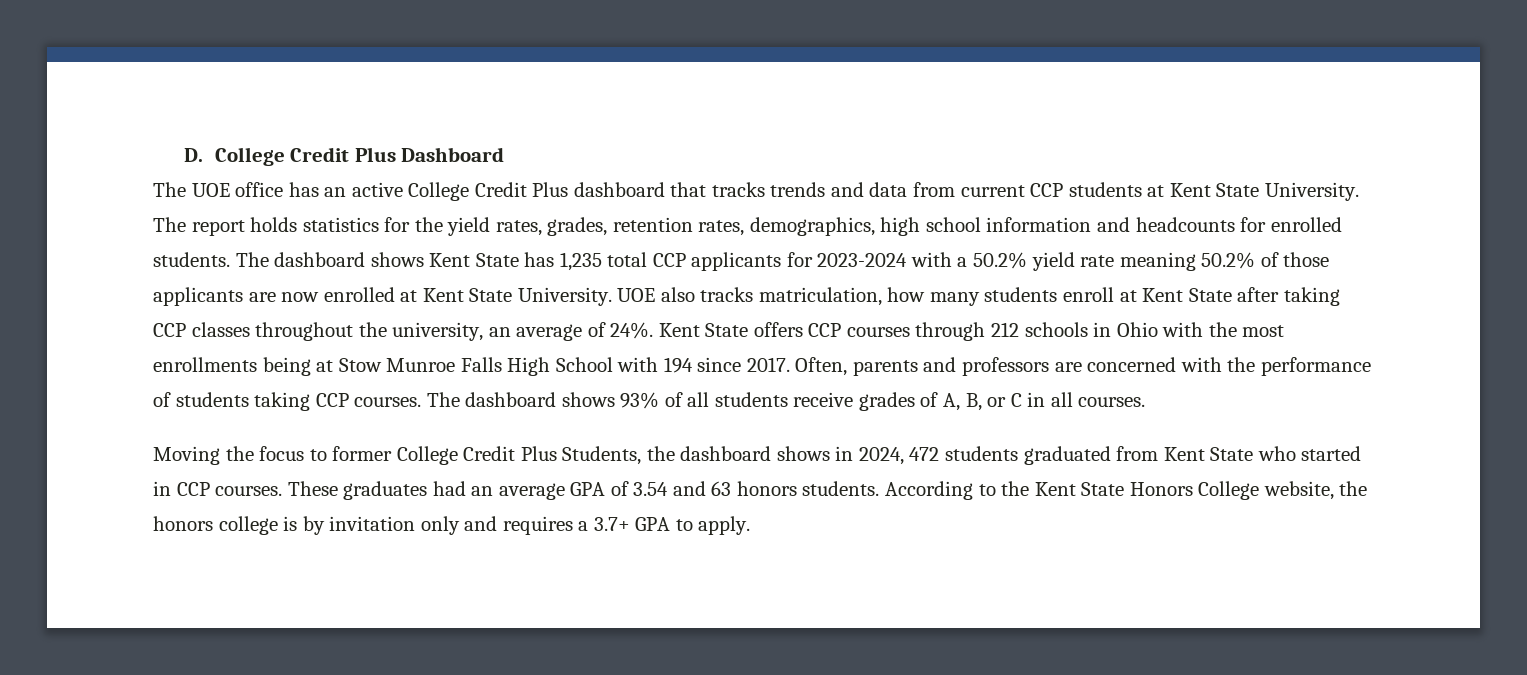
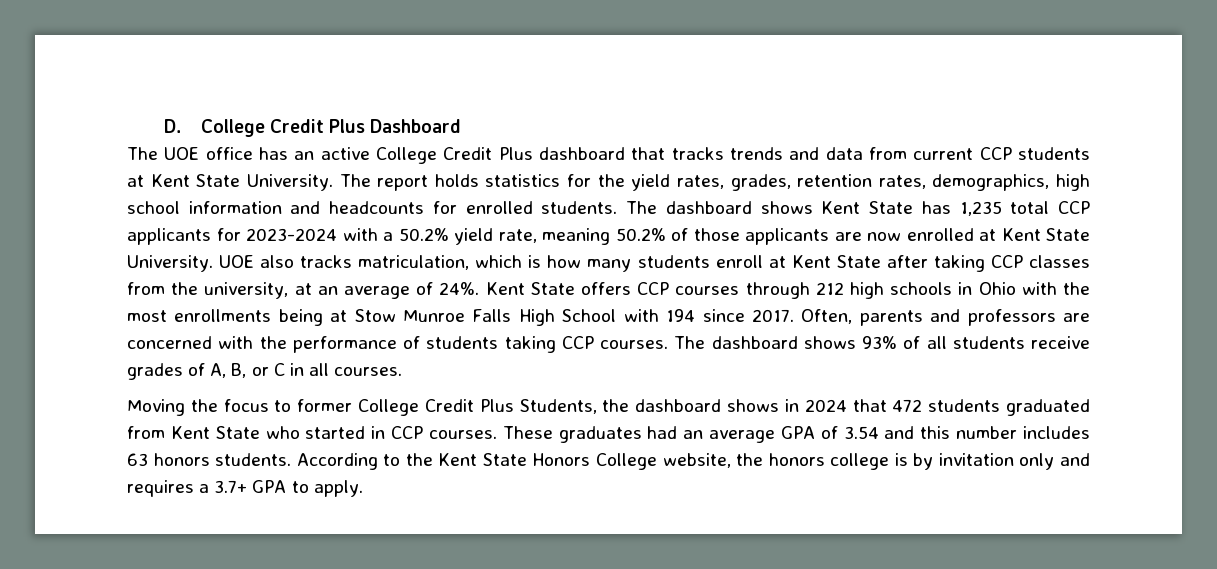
[1080,255,1115,267] rate -> [498,229,537,243] rate,
(882, 296) none -> [475,255,542,268] which is
[255,322,354,341] throughout -> [127,282,165,295] from
(484, 331) none -> [294,283,312,295] at
(1020, 329) none -> [850,282,885,299] high
[858,447,904,465] 2024, -> [804,399,887,412] 2024 that
(706, 488) none -> [920,426,1091,439] this number includes

